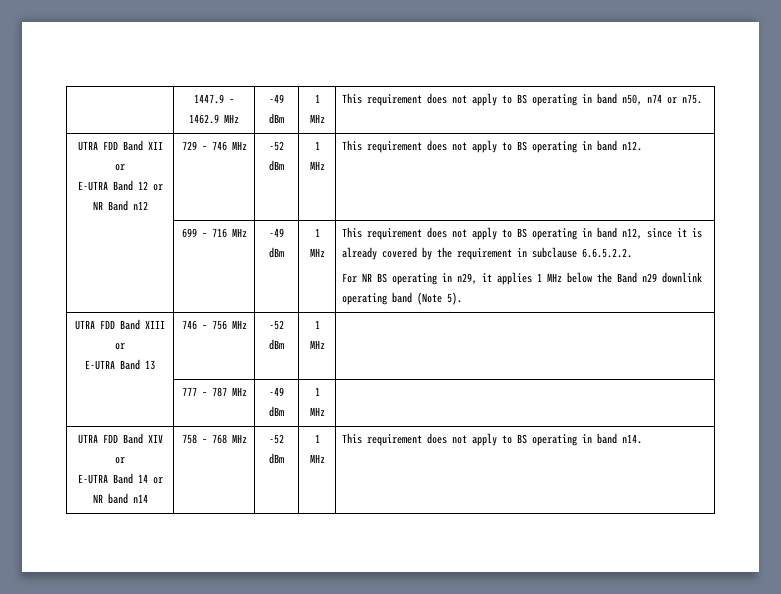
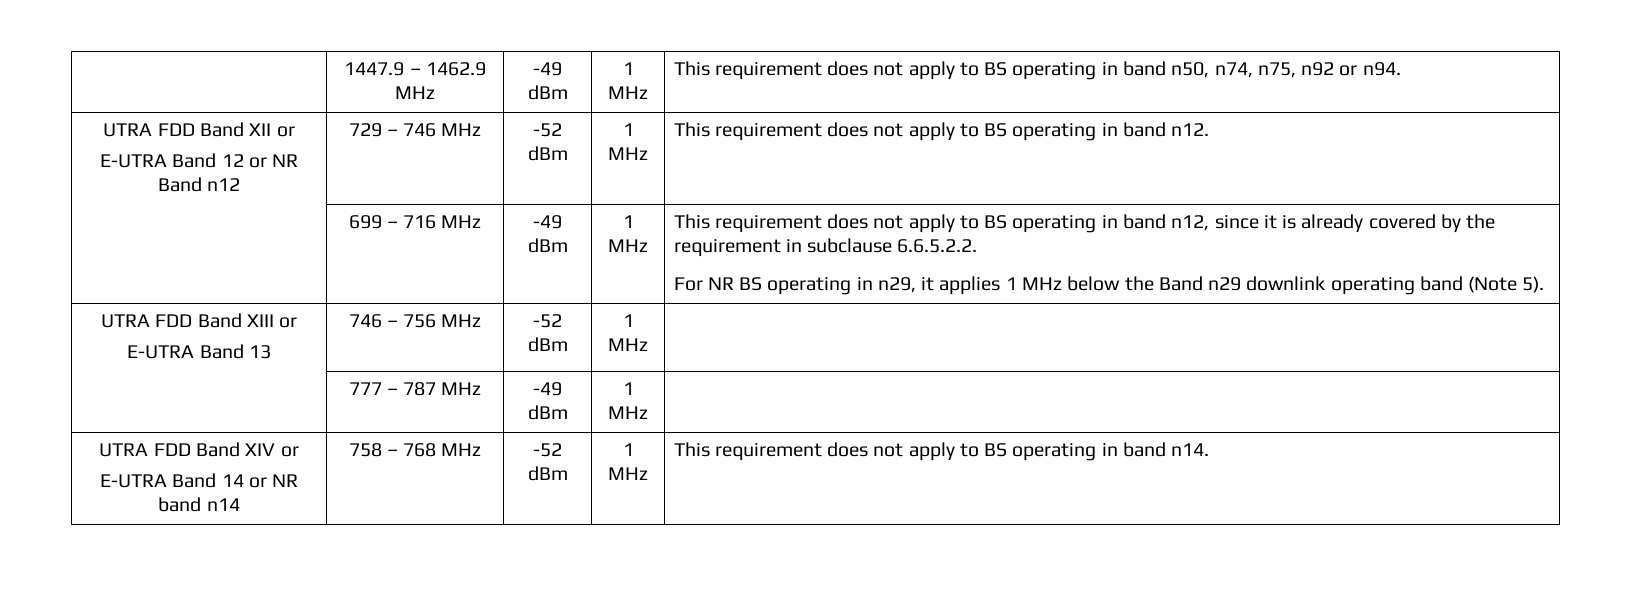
[646,94,702,104] n74 or n75. -> [1214,62,1401,78] n74, n75, n92 or n94.

